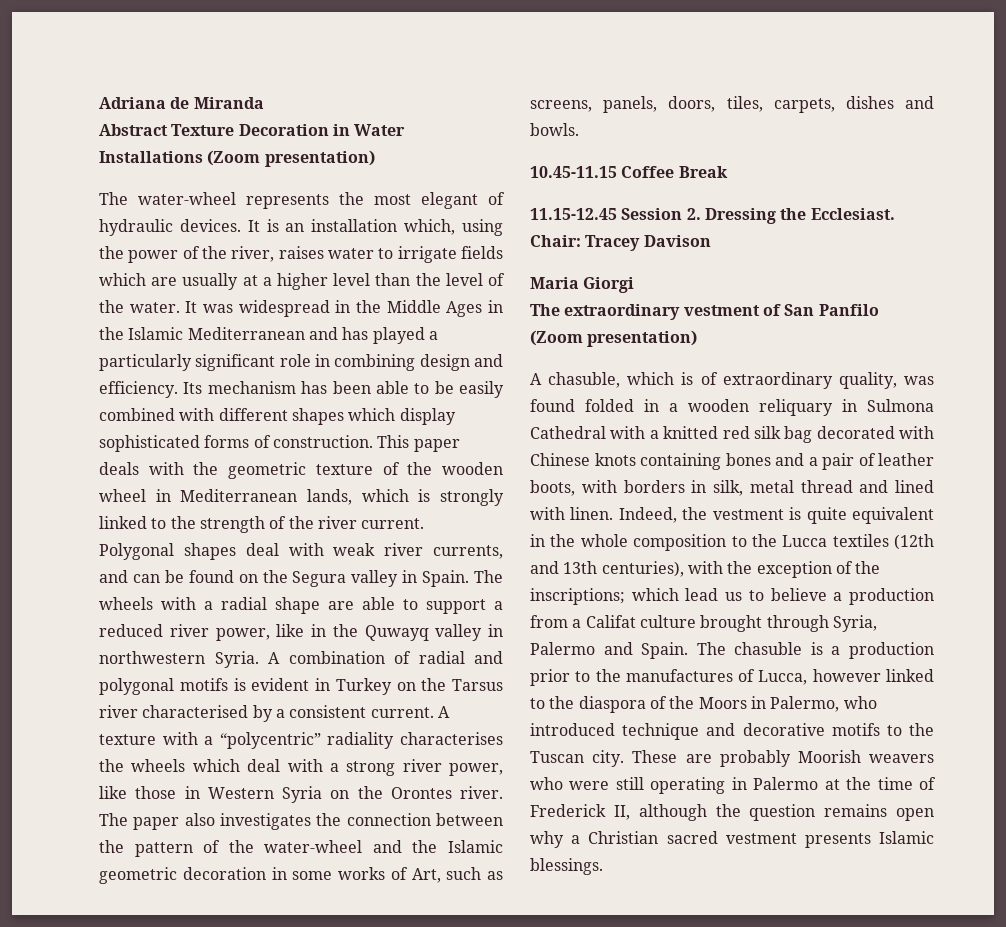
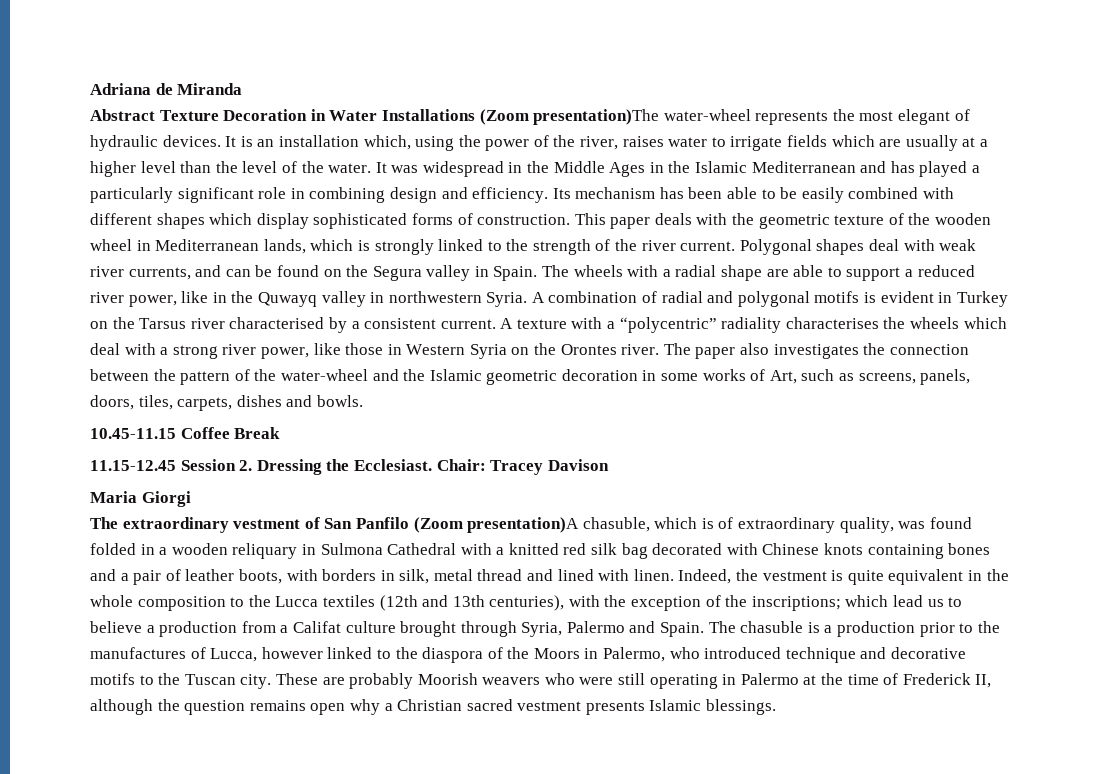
[264,150,375,167] [99,192,128,205] presentation) // The -> [533,109,660,125] presentation)The
[587,330,698,347] [530,373,542,385] presentation) // A -> [467,517,580,533] presentation)A

